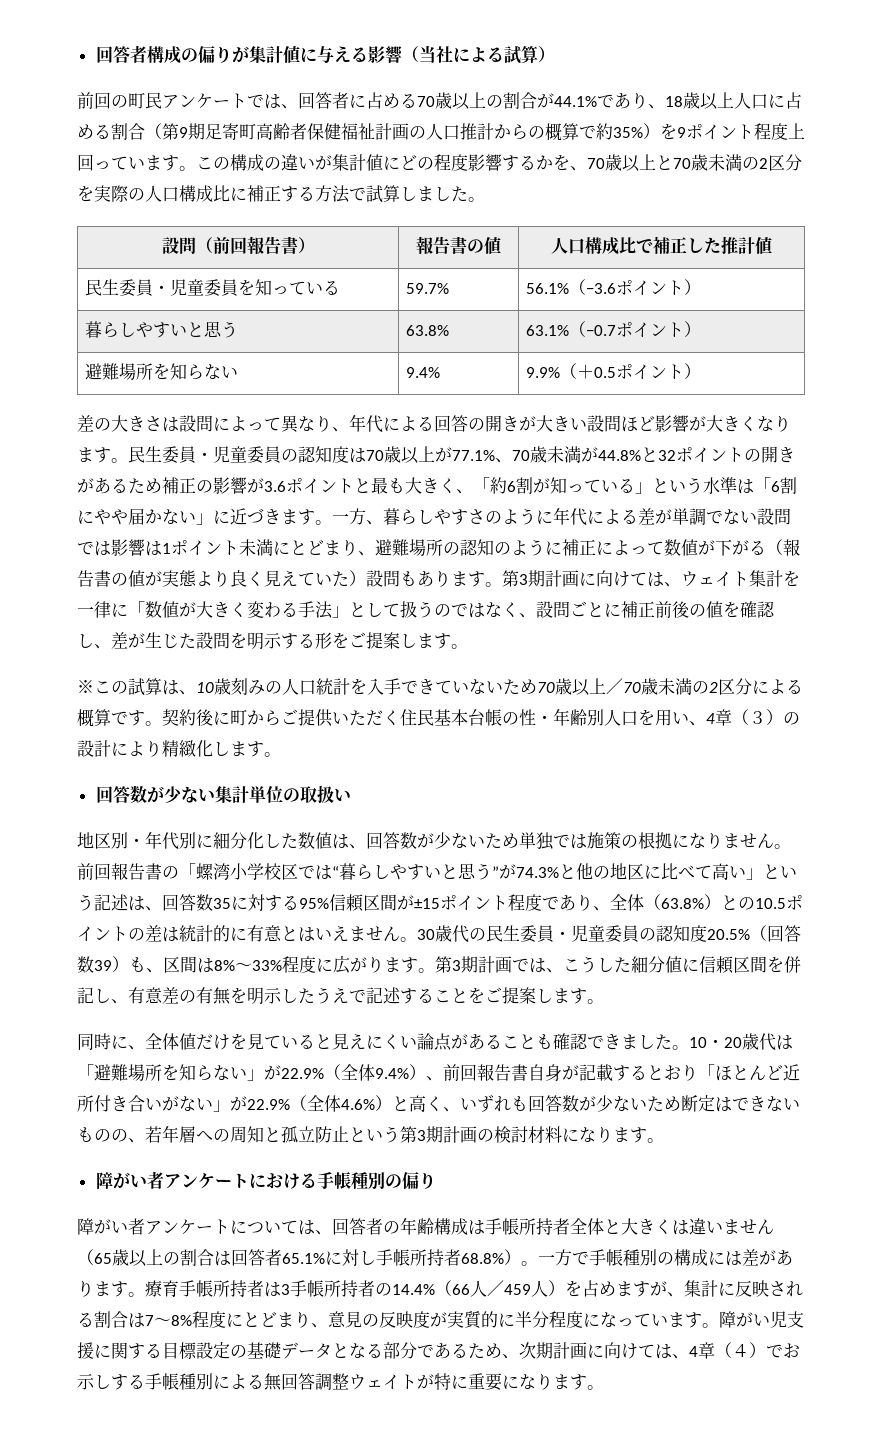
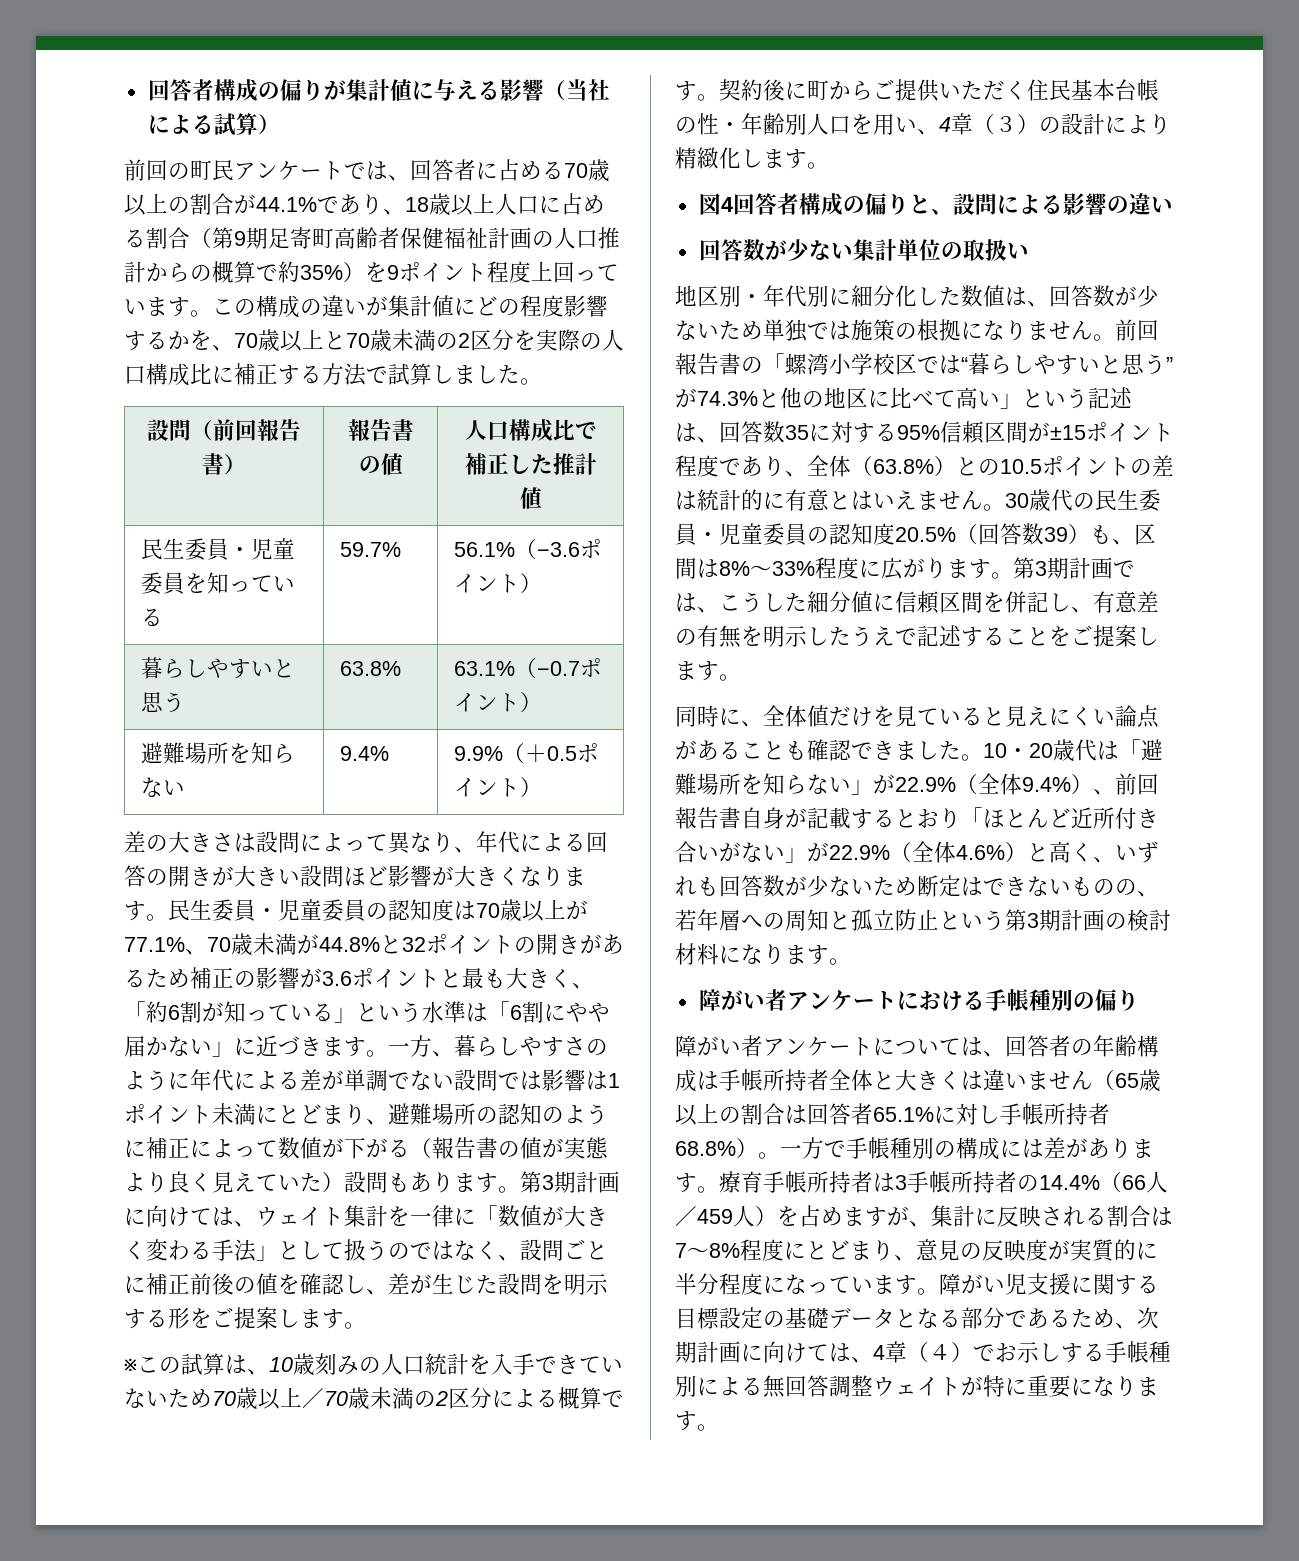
(281, 754) none -> [698,193,1173,216] // 図4回答者構成の偏りと、設問による影響の違い

